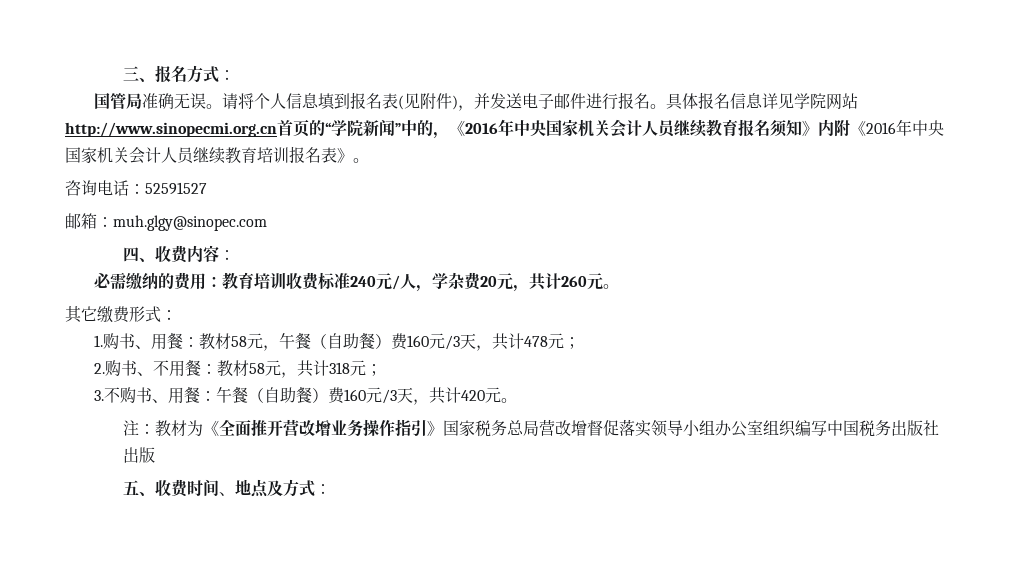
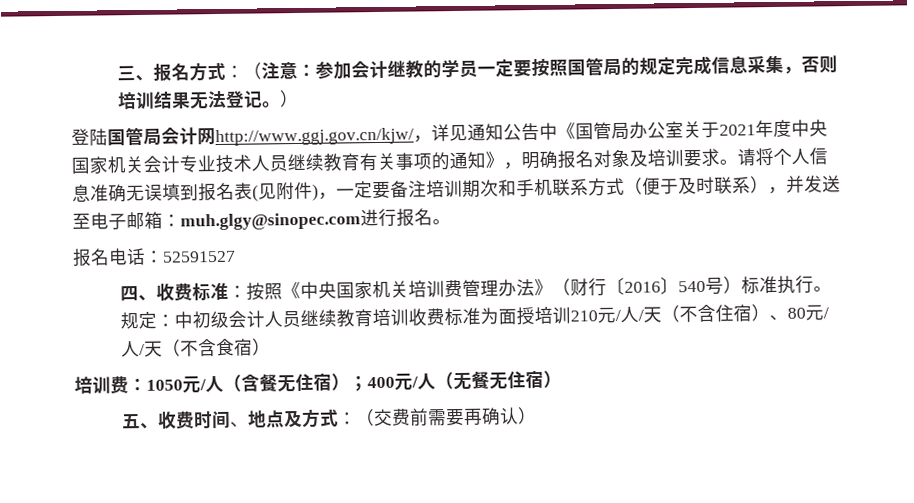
[94,93,207,110] // 国管局准确无误 -> [242,55,838,80] [116,89,299,110] [71,119,828,147] [71,148,720,175] （注意：参加会计继教的学员一定要按照国管局的规定完成信息采集，否则培训结果无法登记。） // 登陆国管局会计网http://www.ggj.gov.cn/kjw/，详见通知公告中《国管局办公室关于2021年度中央国家机关会计专业技术人员继续教育有关事项的通知》，明确报名对象及培训要求
(320, 100) none -> [90,183,163,203] 准确无误
[474,92,859,110] [65,119,944,139] [65,147,129,164] 并发送电子邮件进行报名。具体报名信息详见学院网站http://www.sinopecmi.org.cn首页的“学院新闻”中的，《2016年中央国家机关会计人员继续教育报名须知》内附《2016年中央国家机关 -> [336,175,841,200] [72,208,451,231] [72,247,236,267] [119,275,832,302] [119,310,229,330] 一定要备注培训期次和手机联系方式（便于及时联系），并发送至电子邮箱：muh.glgy@sinopec.com进行报名。 // 报名电话：52591527 // 四、收费标准：按照《中央国家机关培训费管理办法》（财行〔2016〕540号）标准执行。规定：中初级
[289,146,369,163] [65,180,207,196] [65,213,267,231] [123,245,236,263] [94,272,620,292] [65,306,177,323] [94,332,581,351] [94,359,383,378] [94,386,518,405] [123,419,940,437] [123,447,156,463] 报名表》。 // 咨询电话：52591527 // 邮箱：muh.glgy@sinopec.com // 四、收费内容： // 必需缴纳的费用：教育培训收费标准240元/人，学杂费20元，共计260元。 // 其它缴费形式： // 1.购书、用餐：教材58元，午餐（自助餐）费160元/3天，共计478元； // 2.购书、不用餐：教材58元，共计318元； // 3.不购书、用餐：午餐（自助餐）费160元/3天，共计420元。 // 注：教材为《全面推开营改增业务操作指引》国家税务总局营改增督促落实领导小组办公室组织编写中国税务出版社出版 -> [407,304,829,327] [120,338,271,358] [74,369,562,394] 收费标准为面授培训210元/人/天（不含住宿）、80元/人/天（不含食宿） // 培训费：1050元/人（含餐无住宿）；400元/人（无餐无住宿）
(332, 489) none -> [354,407,537,427] （交费前需要再确认）

